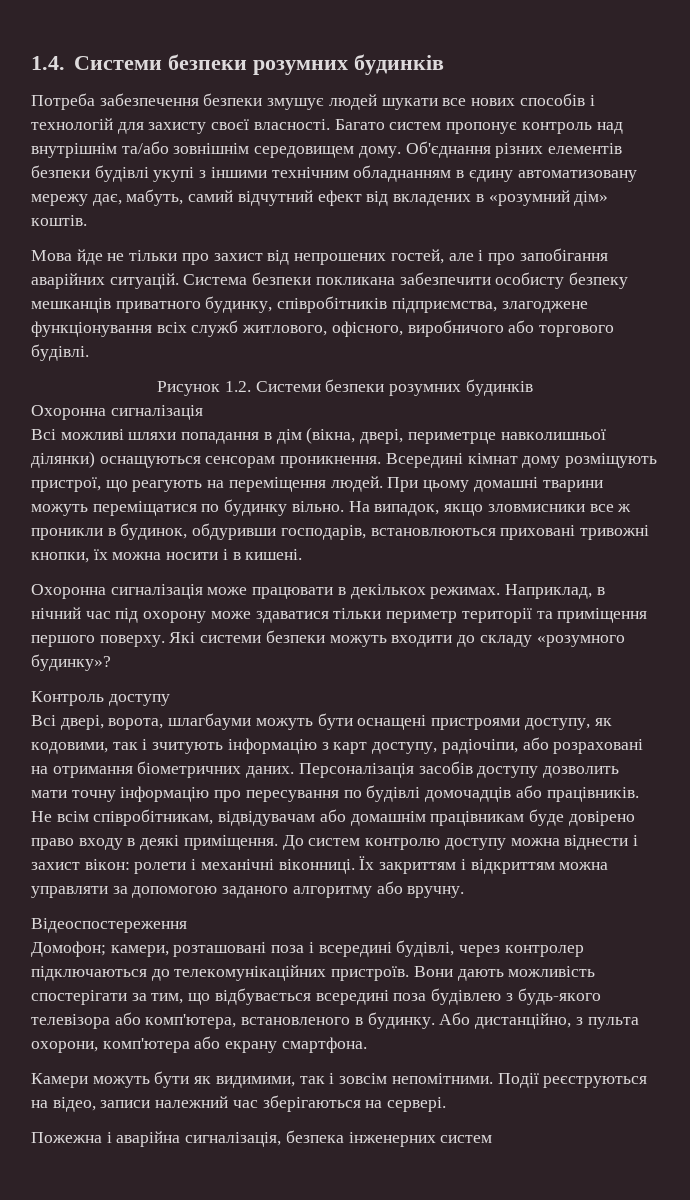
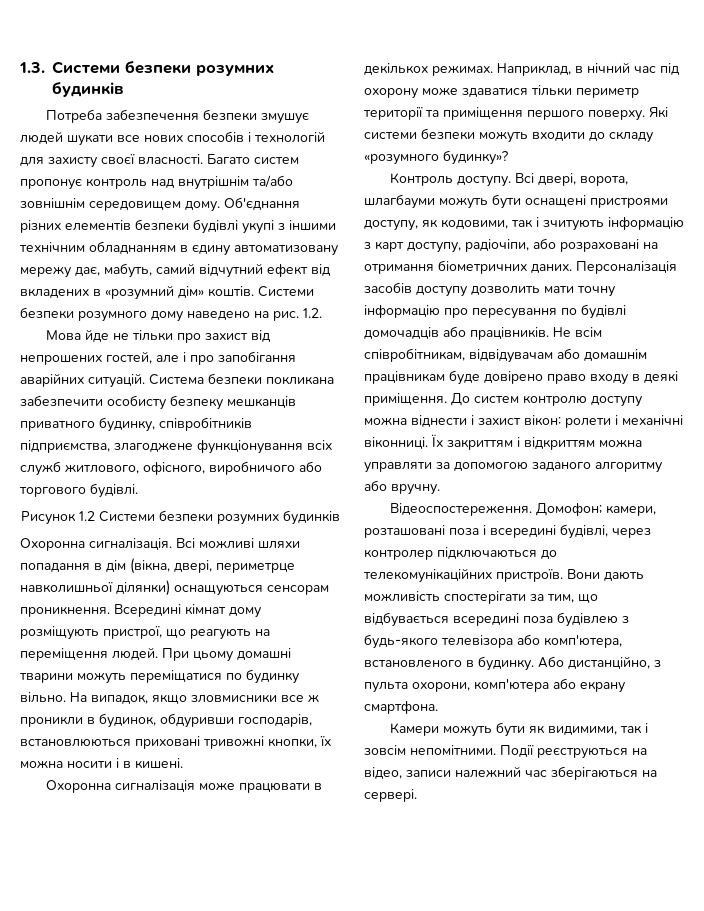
[31,56,65,70] 1.4. -> [19,62,45,73] 1.3.
(87, 220) none -> [258,286,314,297] [20,307,322,322] Системи безпеки розумного дому наведено на рис. 1.2.
[224,381,251,392] 1.2. -> [78,511,95,521] 1.2
[110,405,203,420] сигналізація // -> [89,538,172,550] сигналізація.
[108,694,170,706] доступу // -> [457,176,512,187] доступу.
[31,918,187,933] Відеоспостереження // -> [390,503,533,516] Відеоспостереження.
[31,1130,493,1147] // Пожежна і аварійна сигналізація, безпека інженерних систем -> (417, 795) none

